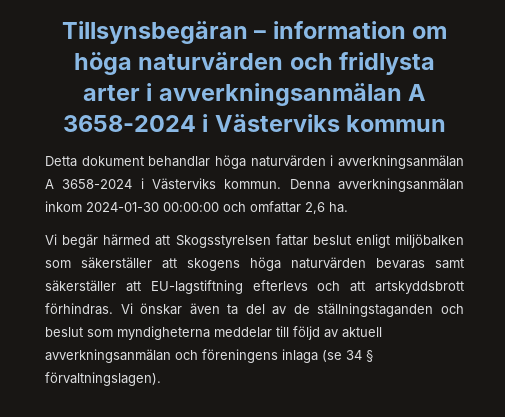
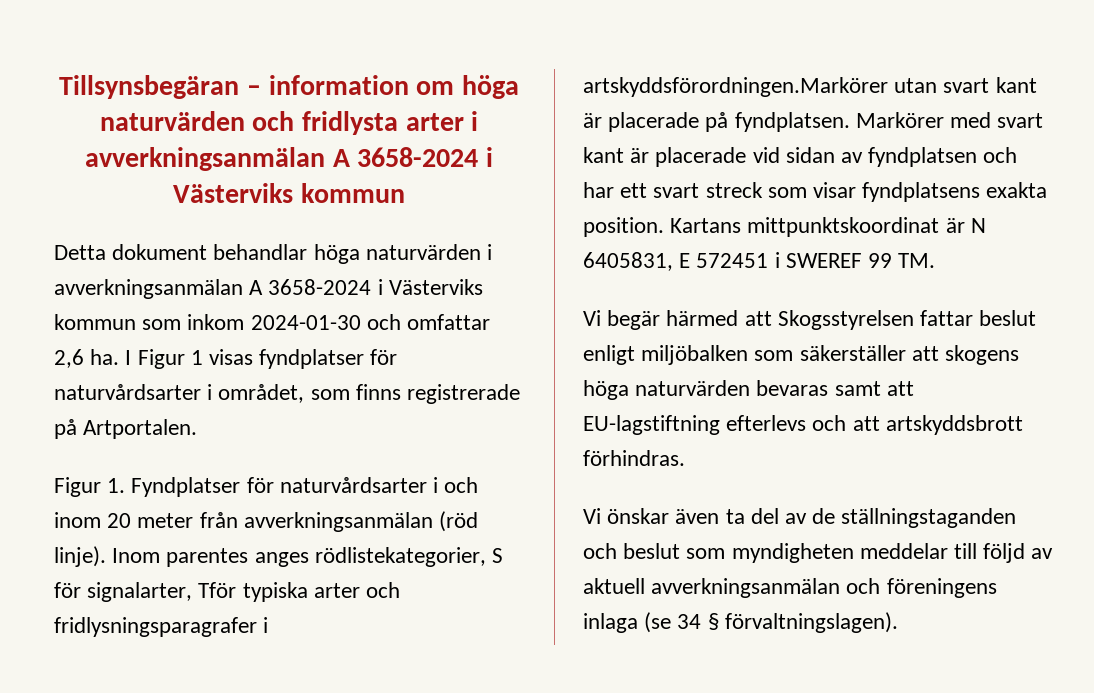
[224,178,464,192] kommun. Denna avverkningsanmälan -> [54,314,182,330] kommun som
[163,202,219,212] 00:00:00 -> (361, 322) none
(348, 207) none -> [125,349,398,369] [54,384,521,404] [54,419,198,439] [54,477,479,497] [54,511,479,532] [54,546,504,567] [54,582,401,602] [54,617,269,637] [583,77,1037,97] [583,112,1044,132] [583,147,1018,167] [583,182,1048,202] [583,217,986,237] [583,252,936,271] I Figur 1 visas fyndplatser för naturvårdsarter i området, som finns registrerade på Artportalen. // Figur 1. Fyndplatser för naturvårdsarter i och inom 20 meter från avverkningsanmälan (röd linje). Inom parentes anges rödlistekategorier, S för signalarter, Tför typiska arter och fridlysningsparagrafer i artskyddsförordningen.Markörer utan svart kant är placerade på fyndplatsen. Markörer med svart kant är placerade vid sidan av fyndplatsen och har ett svart streck som visar fyndplatsens exakta position. Kartans mittpunktskoordinat är N 6405831, E 572451 i SWEREF 99 TM.
[45,280,116,292] säkerställer -> (881, 388) none
(113, 309) none -> (685, 458) //
[117,326,210,340] myndigheterna -> [731,543,854,563] myndigheten

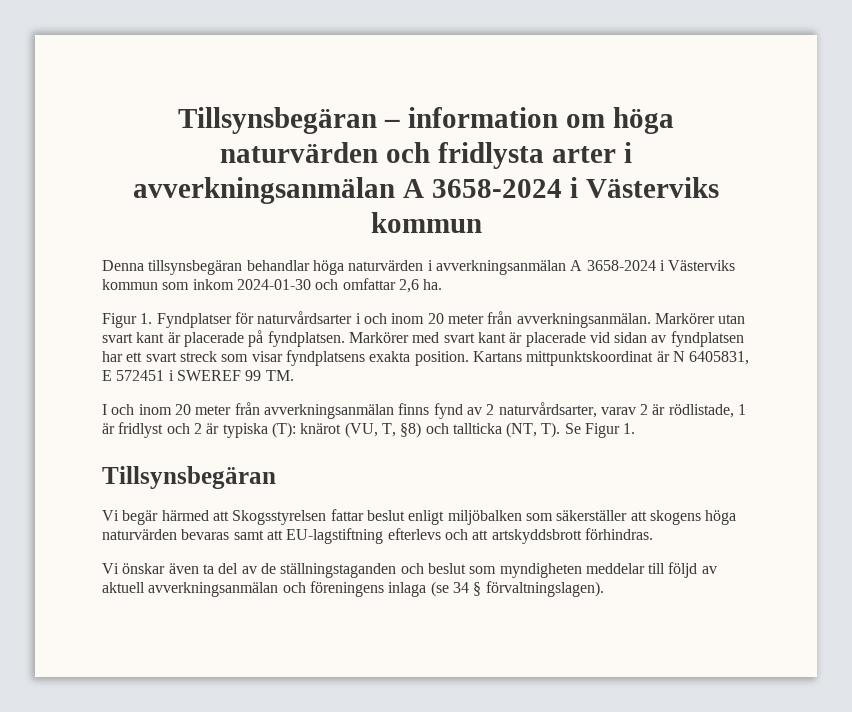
[54,244,208,260] Detta dokument -> [102,260,243,275] Denna tillsynsbegäran
[125,349,398,369] [54,384,521,404] [54,419,198,439] I Figur 1 visas fyndplatser för naturvårdsarter i området, som finns registrerade på Artportalen. -> (443, 284) none
[243,511,479,532] [54,546,504,567] [54,582,401,602] [54,617,269,637] [583,77,888,97] avverkningsanmälan (röd linje). Inom parentes anges rödlistekategorier, S för signalarter, Tför typiska arter och fridlysningsparagrafer i artskyddsförordningen.Markörer -> [516,313,715,328] avverkningsanmälan. Markörer
[983,147,1018,163] och -> (744, 339) none
(936, 260) none -> [102,402,747,419] [102,422,636,438] [102,466,276,489] // I och inom 20 meter från avverkningsanmälan finns fynd av 2 naturvårdsarter, varav 2 är rödlistade, 1 är fridlyst och 2 är typiska (T): knärot (VU, T, §8) och tallticka (NT, T). Se Figur 1. // Tillsynsbegäran

